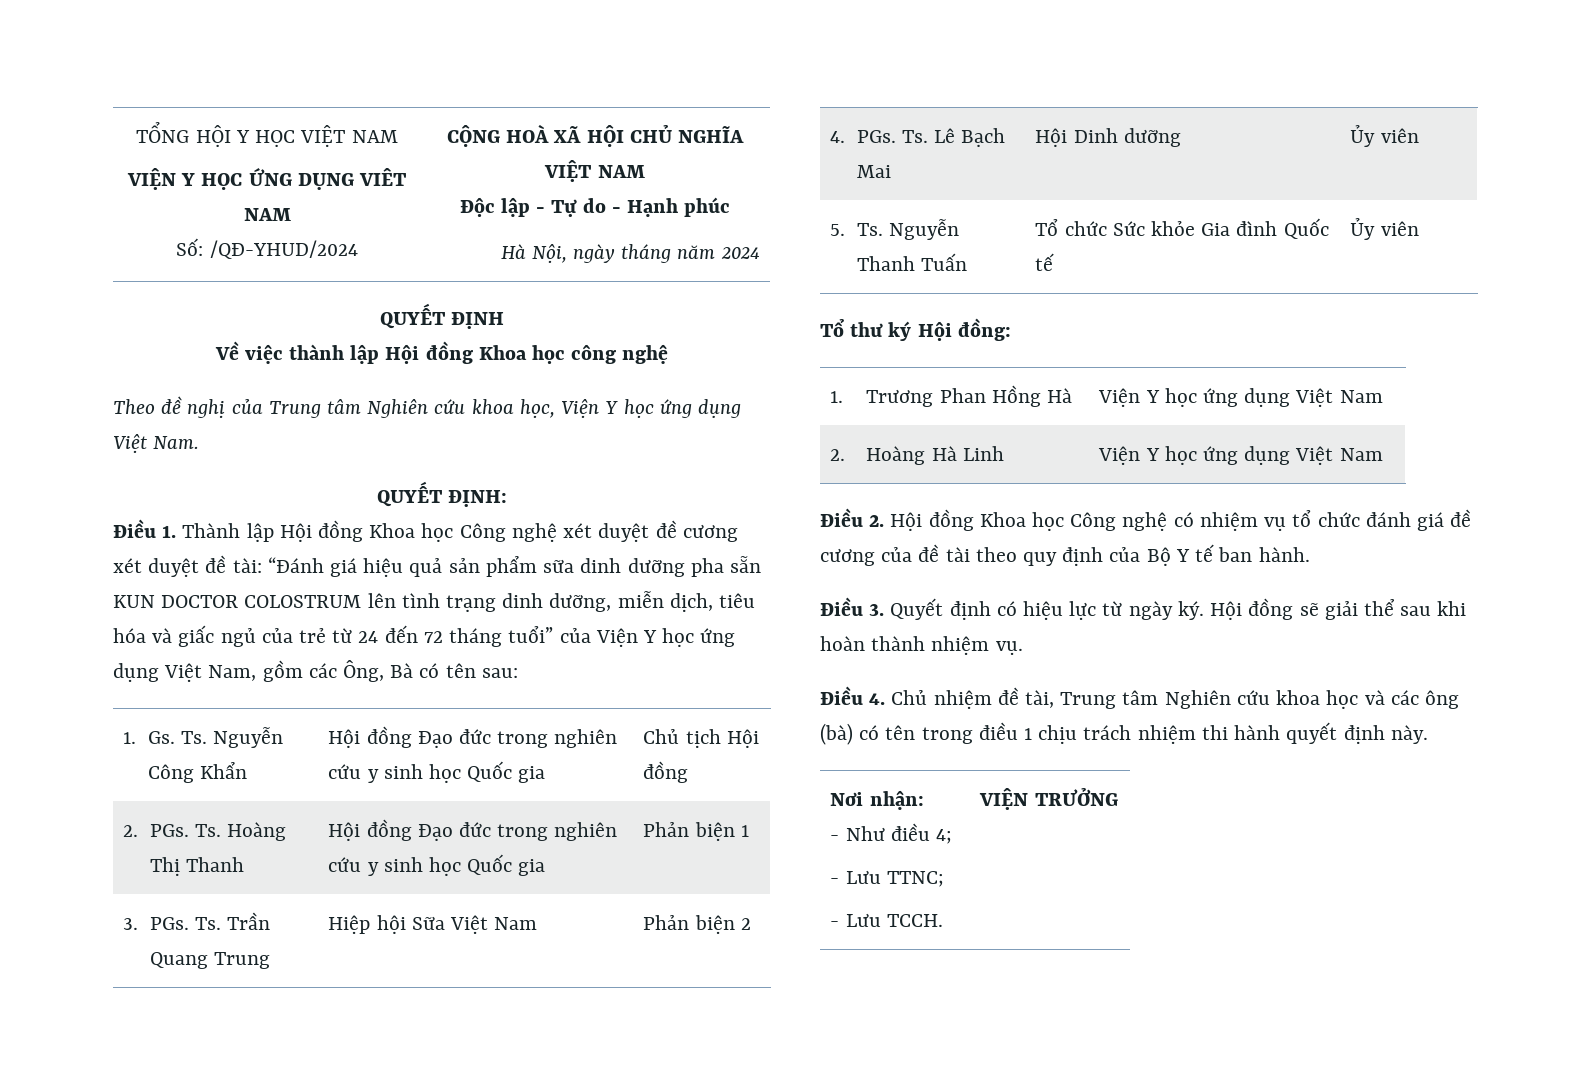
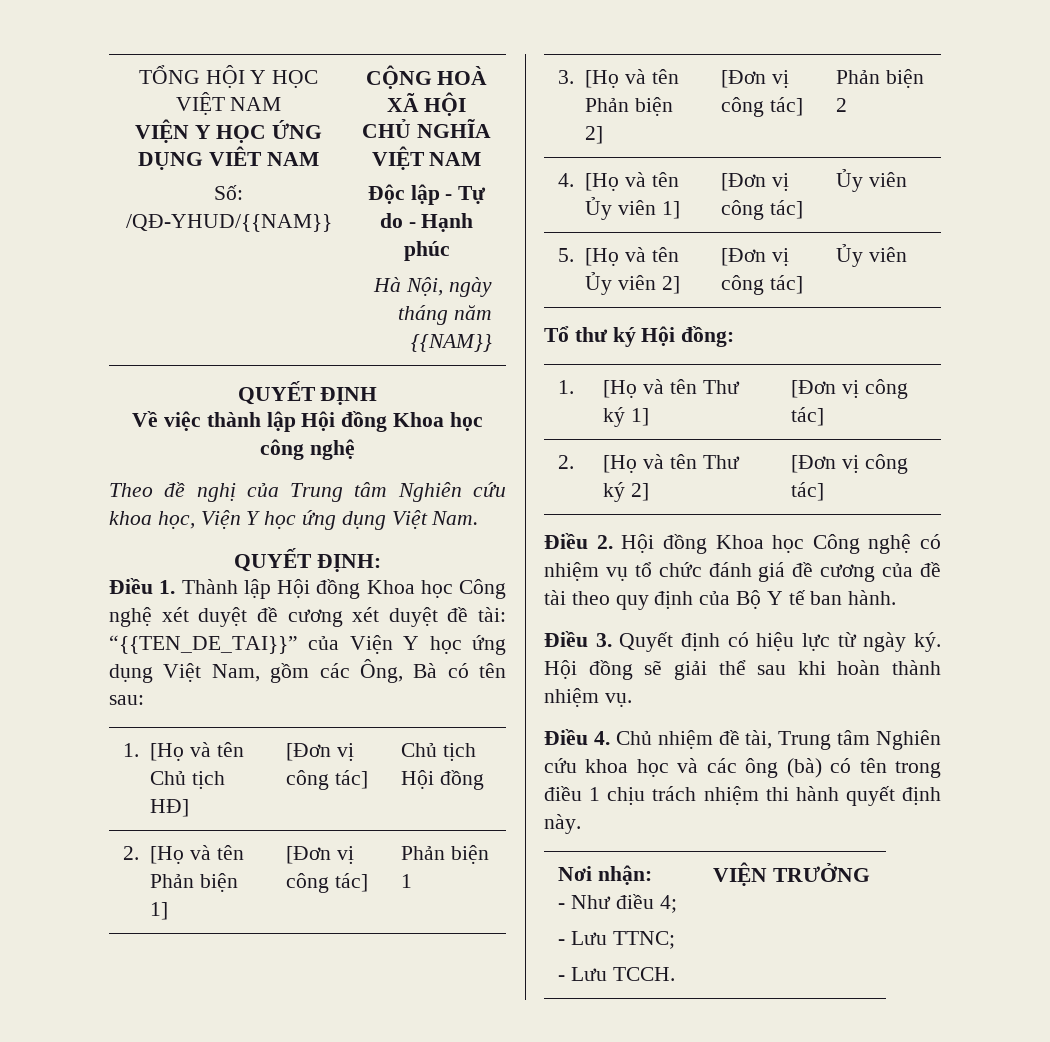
[209,240,358,259] /QĐ-YHUD/2024 -> [125,214,332,232] /QĐ-YHUD/{{NAM}}
[720,247,760,259] 2024 -> [410,334,492,352] {{NAM}}
[267,556,761,577] [113,591,756,612] [113,625,554,647] “Đánh giá hiệu quả sản phẩm sữa dinh dưỡng pha sẵn KUN DOCTOR COLOSTRUM lên tình trạng dinh dưỡng, miễn dịch, tiêu hóa và giấc ngủ của trẻ từ 24 đến 72 tháng tuổi” -> [109,635,298,654] “{{TEN_DE_TAI}}”
[147,727,284,748] [147,762,248,783] [328,726,618,748] [328,761,546,783] Gs. Ts. Nguyễn Công Khẩn | Hội đồng Đạo đức trong nghiên cứu y sinh học Quốc gia -> [150,742,244,761] [150,771,225,789] [150,799,190,817] [286,743,355,761] [286,770,369,790] [Họ và tên Chủ tịch HĐ] | [Đơn vị công tác]
[149,822,287,841] [149,857,245,876] [328,819,618,841] [328,854,546,876] [643,822,749,841] [123,912,271,930] [149,952,271,969] [328,915,538,934] [643,915,751,934] [830,128,1006,147] [856,165,891,178] [1035,128,1181,147] [1350,125,1419,147] [830,219,960,240] [856,253,968,271] [1035,218,1329,239] [1035,253,1055,271] PGs. Ts. Hoàng Thị Thanh | Hội đồng Đạo đức trong nghiên cứu y sinh học Quốc gia | Phản biện 1 // 3. PGs. Ts. Trần Quang Trung | Hiệp hội Sữa Việt Nam | Phản biện 2 // 4. PGs. Ts. Lê Bạch Mai | Hội Dinh dưỡng | Ủy viên // 5. Ts. Nguyễn Thanh Tuấn | Tổ chức Sức khỏe Gia đình Quốc tế -> [150,845,244,864] [150,873,238,892] [150,902,169,920] [286,846,355,864] [286,873,369,893] [401,845,490,864] [401,874,413,888] [558,69,679,88] [585,97,673,116] [585,126,604,144] [721,70,790,88] [721,97,804,117] [836,69,925,88] [836,98,848,112] [558,172,679,191] [585,197,680,220] [721,173,790,191] [721,200,804,220] [836,169,908,192] [558,247,679,266] [585,272,680,295] [721,248,790,266] [721,275,804,295] [Họ và tên Phản biện 1] | [Đơn vị công tác] | Phản biện 1 // 3. [Họ và tên Phản biện 2] | [Đơn vị công tác] | Phản biện 2 // 4. [Họ và tên Ủy viên 1] | [Đơn vị công tác] | Ủy viên // 5. [Họ và tên Ủy viên 2] | [Đơn vị công tác]
[866,385,1072,407] [1098,388,1383,407] [830,449,846,461] [866,446,1004,465] [1098,446,1383,465] Trương Phan Hồng Hà | Viện Y học ứng dụng Việt Nam // 2. | Hoàng Hà Linh | Viện Y học ứng dụng Việt Nam -> [603,379,740,398] [603,407,650,427] [791,379,908,399] [791,407,825,426] [558,455,575,469] [603,454,740,473] [603,482,650,502] [791,454,908,474] [791,482,825,501] [Họ và tên Thư ký 1] | [Đơn vị công tác] // 2. | [Họ và tên Thư ký 2] | [Đơn vị công tác]

